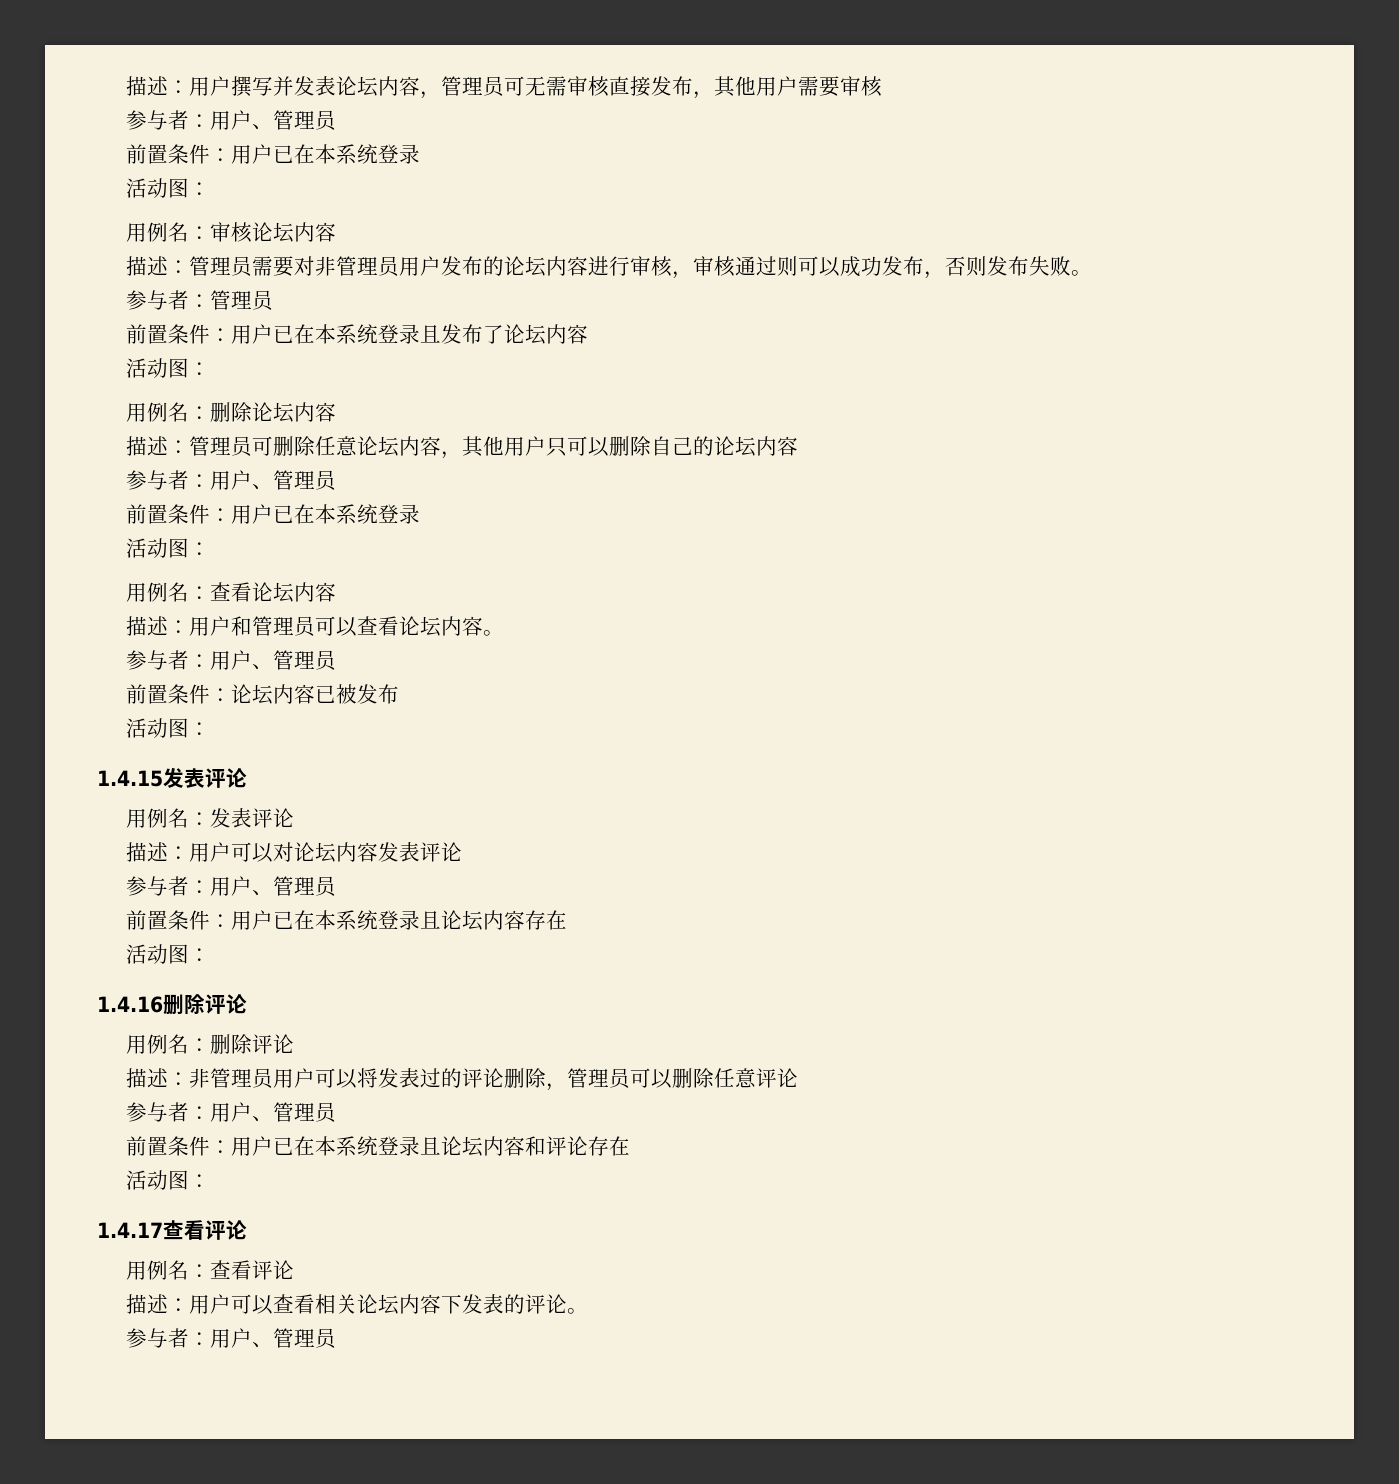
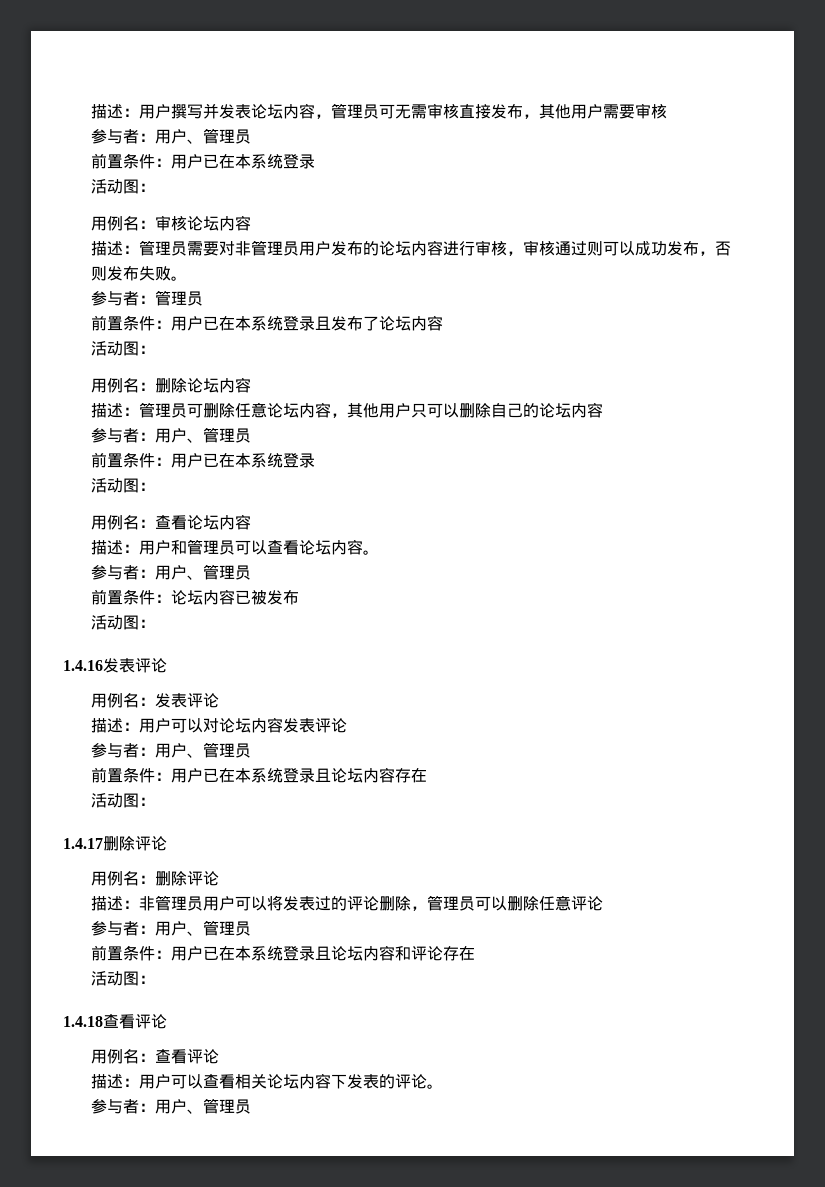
[97,770,163,787] 1.4.15 -> [63,660,103,671] 1.4.16
[97,996,163,1013] 1.4.16 -> [63,838,103,849] 1.4.17
[97,1222,163,1238] 1.4.17 -> [63,1016,103,1027] 1.4.18

